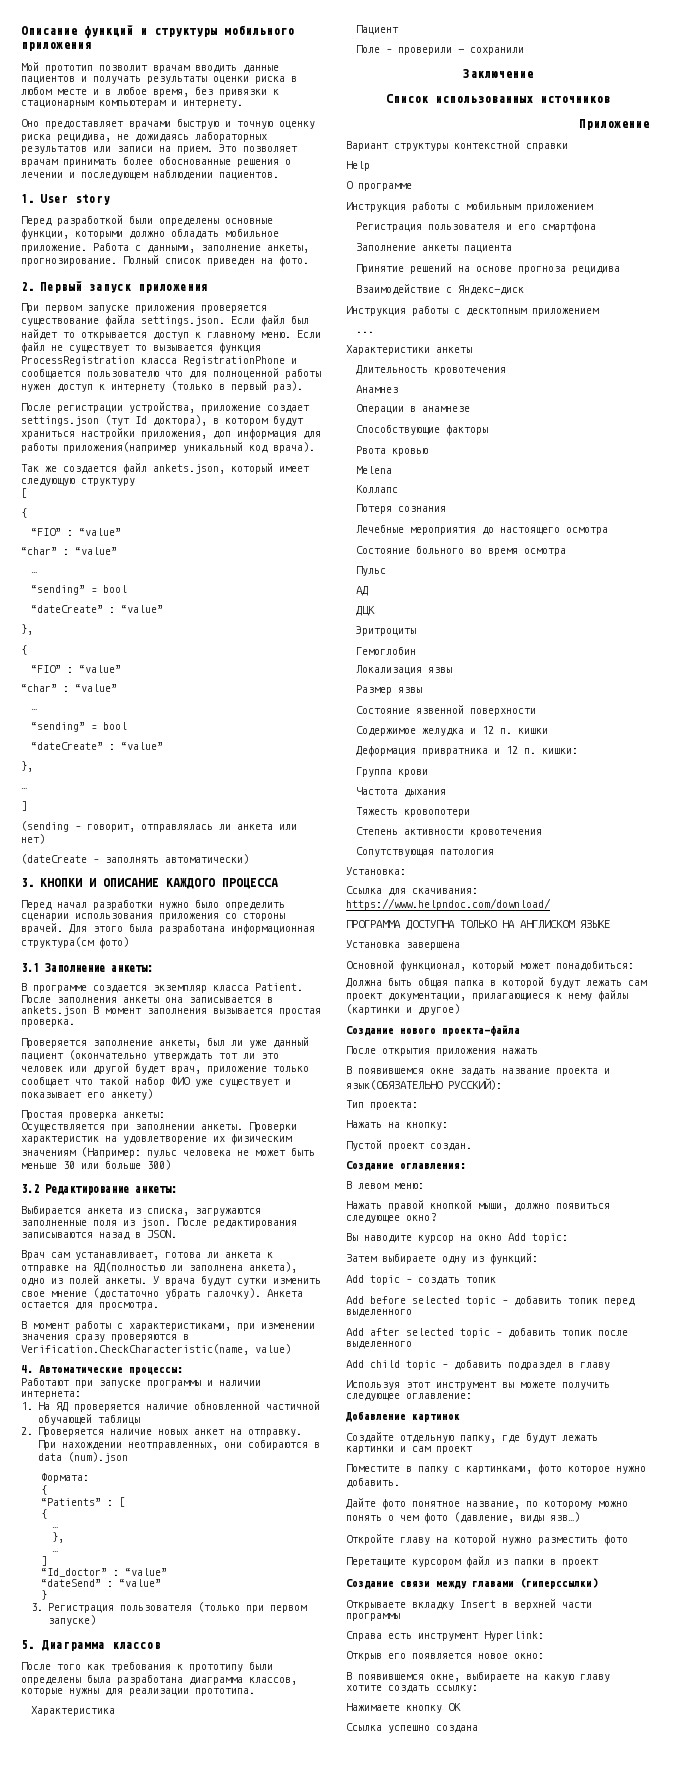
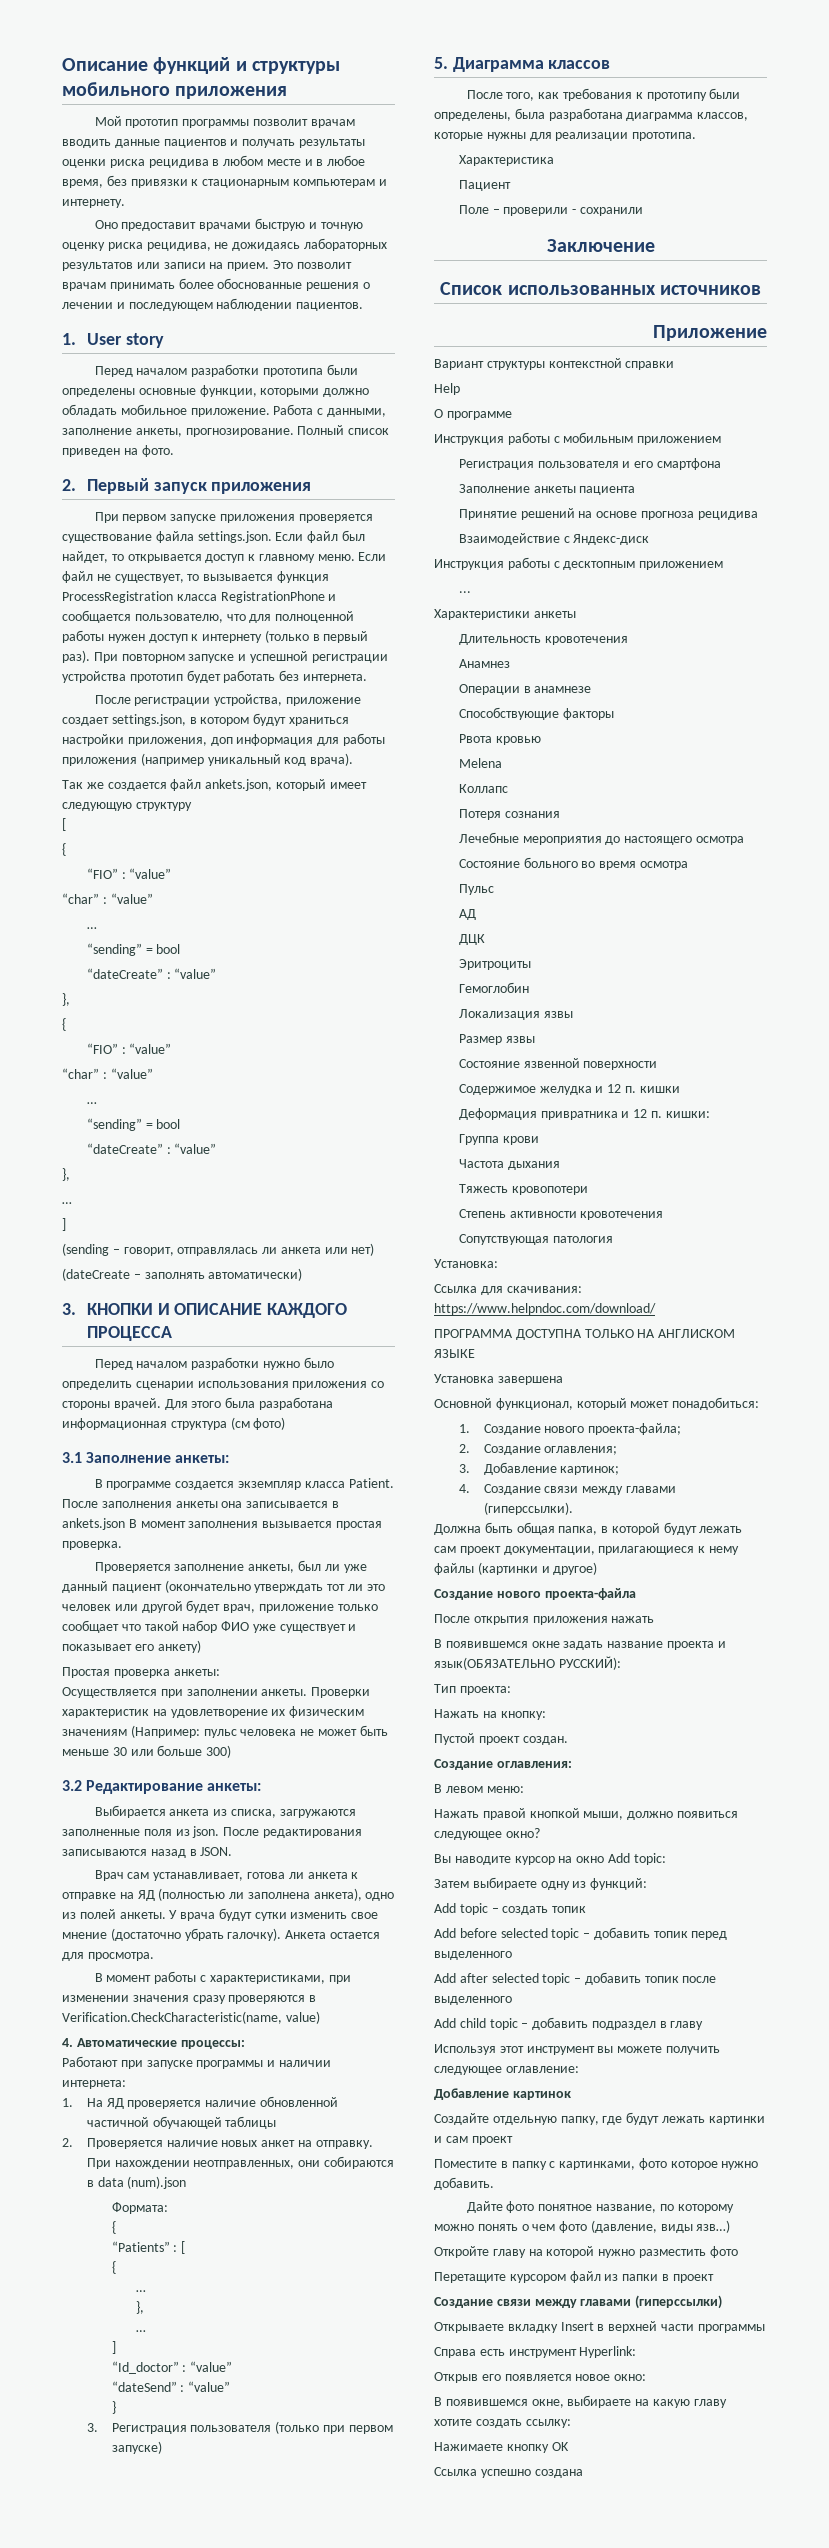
(93, 69) none -> [182,119,250,128] программы
(285, 80) none -> [148,159,209,168] рецидива
[45,121,124,129] предоставляет -> [121,222,197,231] предоставит
[243,146,298,152] позволяет -> [296,262,352,269] позволит
[57,215,123,226] разработкой -> [136,364,323,377] началом разработки прототипа
[21,329,58,340] найдет -> [62,551,108,563] найдет,
[69,345,130,353] существует -> [114,574,184,583] существует,
[87,371,159,377] пользователю -> [134,614,223,623] пользователю,
(303, 386) none -> [93,651,388,663] [62,670,367,683] При повторном запуске и успешной регистрации устройства прототип будет работать без интернета.
[21,415,207,426] settings.json (тут Id доктора), -> [111,714,186,726] settings.json,
[63,442,177,453] приложения(например -> [62,753,204,766] приложения (например
[57,902,87,908] начал -> [136,1361,188,1368] началом
[21,937,94,948] структура(см -> [170,1417,250,1430] структура (см
[93,1262,165,1273] ЯД(полностью -> [137,1888,226,1901] ЯД (полностью
[57,1664,81,1670] того -> [506,92,535,101] того,
[21,1677,81,1685] определены -> [434,112,511,121] определены,
(634, 965) none -> [458,1423,682,1435] [458,1444,618,1455] [458,1462,620,1475] [458,1484,676,1495] [483,1502,573,1515] // 1. Создание нового проекта-файла; // 2. Создание оглавления; // 3. Добавление картинок; // 4. Создание связи между главами (гиперссылки).
[454,980,484,986] папка -> [558,1526,598,1535] папка,

